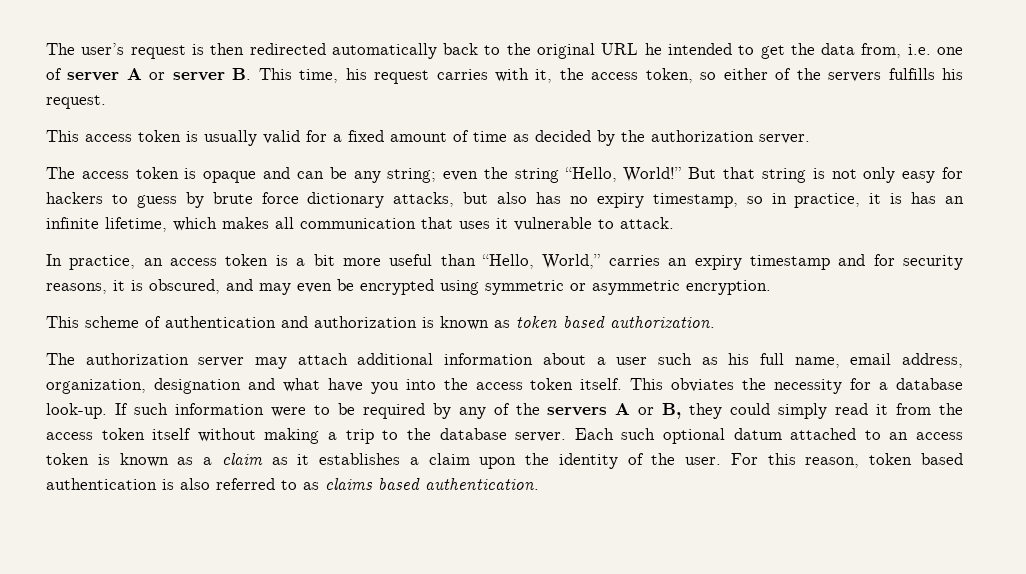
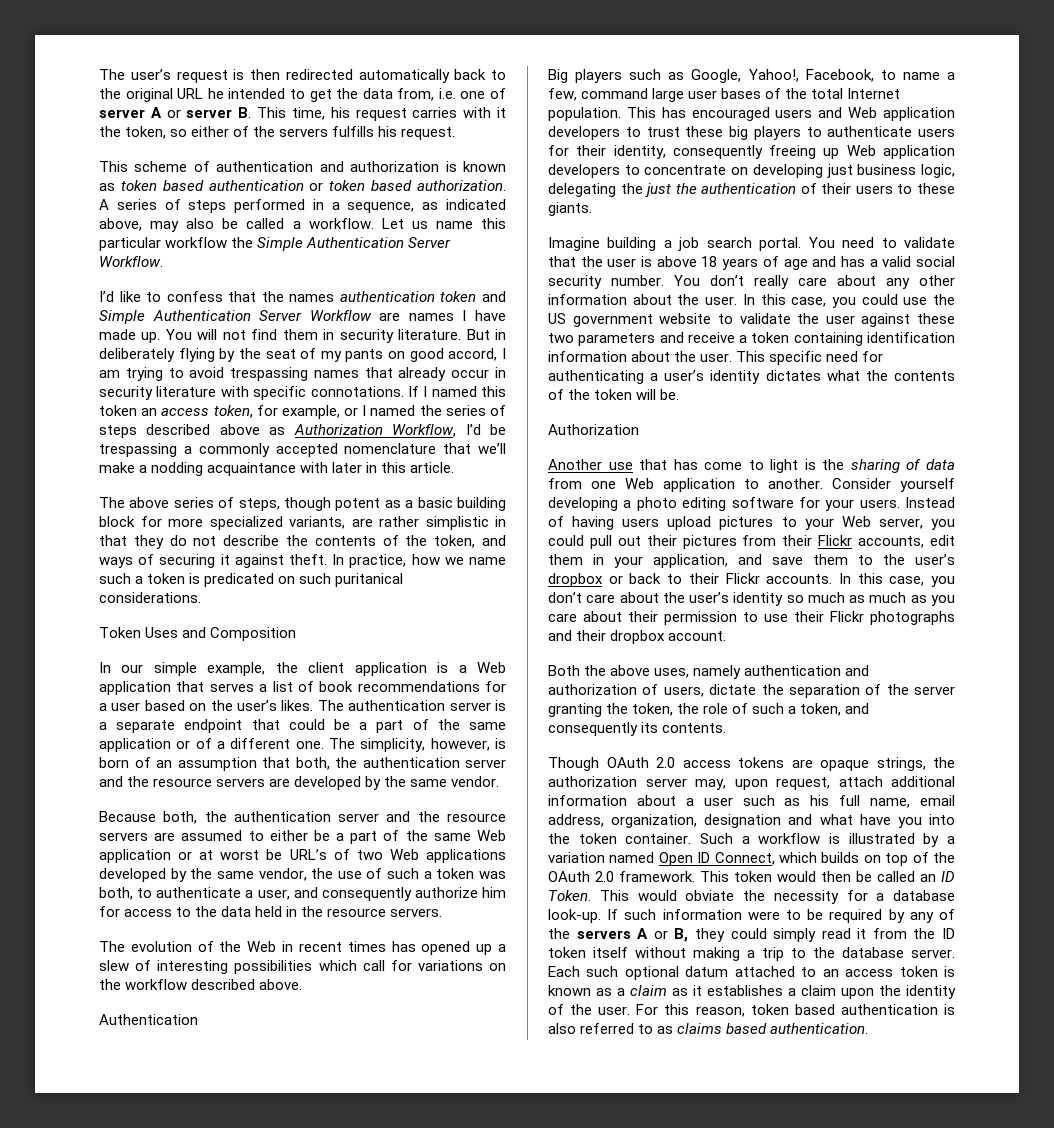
[535,68,639,83] it, the access -> [496,107,506,118] [99,126,121,137] it the
[46,130,810,146] [46,167,964,183] [46,192,964,208] [46,217,674,232] [46,254,963,270] [46,279,771,295] // This access token is usually valid for a fixed amount of time as decided by the authorization server. // The access token is opaque and can be any string; even the string “Hello, World!” But that string is not only easy for hackers to guess by brute force dictionary attacks, but also has no expiry timestamp, so in practice, it is has an infinite lifetime, which makes all communication that uses it vulnerable to attack. // In practice, an access token is a bit more useful than “Hello, World,” carries an expiry timestamp and for security reasons, it is obscured, and may even be encrypted using symmetric or asymmetric encryption. -> (456, 133) none
[610,316,715,328] [46,353,288,369] authorization. // The authorization server may -> [208,180,507,191] [99,199,506,213] [99,218,507,232] [99,237,452,251] [99,256,163,267] [99,291,506,302] [99,310,506,324] [99,329,506,343] [99,348,506,362] [99,367,506,381] [99,386,506,400] [99,405,507,419] [99,424,507,438] [99,443,506,457] [99,462,455,476] [99,497,506,511] [99,516,506,530] [99,535,507,549] [99,554,506,568] [99,573,404,587] [99,592,201,603] [99,627,297,641] [99,662,507,676] [99,681,506,695] [99,700,506,711] [99,719,506,733] [99,738,506,752] [99,757,506,771] [99,776,500,790] [99,811,506,824] [99,830,507,844] [99,849,506,863] [99,868,506,882] [99,887,506,901] [99,906,443,917] [99,941,506,955] [99,960,506,974] [99,979,303,990] [99,1014,198,1025] [548,69,955,83] [548,88,901,102] [548,107,956,121] [548,126,955,140] [548,145,955,159] [548,164,955,178] [548,183,955,197] [548,202,592,216] [548,237,955,251] [548,256,955,270] [548,275,955,289] [548,294,955,308] [548,313,955,327] [548,332,955,346] [548,351,884,365] [548,370,955,384] [548,389,680,400] [548,424,639,435] [548,459,955,473] [548,478,955,492] [548,497,955,511] [548,516,955,530] [548,535,956,549] [548,554,955,568] [548,573,955,587] [548,592,955,606] [548,611,955,625] [548,630,727,644] [548,665,870,679] [548,684,955,698] [548,703,870,717] [548,722,727,736] [548,757,955,771] [548,776,830,790] authentication or token based authorization. A series of steps performed in a sequence, as indicated above, may also be called a workflow. Let us name this particular workflow the Simple Authentication Server Workflow. // I’d like to confess that the names authentication token and Simple Authentication Server Workflow are names I have made up. You will not find them in security literature. But in deliberately flying by the seat of my pants on good accord, I am trying to avoid trespassing names that already occur in security literature with specific connotations. If I named this token an access token, for example, or I named the series of steps described above as Authorization Workflow, I’d be trespassing a commonly accepted nomenclature that we’ll make a nodding acquaintance with later in this article. // The above series of steps, though potent as a basic building block for more specialized variants, are rather simplistic in that they do not describe the contents of the token, and ways of securing it against theft. In practice, how we name such a token is predicated on such puritanical considerations. // Token Uses and Composition // In our simple example, the client application is a Web application that serves a list of book recommendations for a user based on the user’s likes. The authentication server is a separate endpoint that could be a part of the same application or of a different one. The simplicity, however, is born of an assumption that both, the authentication server and the resource servers are developed by the same vendor. // Because both, the authentication server and the resource servers are assumed to either be a part of the same Web application or at worst be URL’s of two Web applications developed by the same vendor, the use of such a token was both, to authenticate a user, and consequently authorize him for access to the data held in the resource servers. // The evolution of the Web in recent times has opened up a slew of interesting possibilities which call for variations on the workflow described above. // Authentication // Big players such as Google, Yahoo!, Facebook, to name a few, command large user bases of the total Internet population. This has encouraged users and Web application developers to trust these big players to authenticate users for their identity, consequently freeing up Web application developers to concentrate on developing just business logic, delegating the just the authentication of their users to these giants. // Imagine building a job search portal. You need to validate that the user is above 18 years of age and has a valid social security number. You don’t really care about any other information about the user. In this case, you could use the US government website to validate the user against these two parameters and receive a token containing identification information about the user. This specific need for authenticating a user’s identity dictates what the contents of the token will be. // Authorization // Another use that has come to light is the sharing of data from one Web application to another. Consider yourself developing a photo editing software for your users. Instead of having users upload pictures to your Web server, you could pull out their pictures from their Flickr accounts, edit them in your application, and save them to the user’s dropbox or back to their Flickr accounts. In this case, you don’t care about the user’s identity so much as much as you care about their permission to use their Flickr photographs and their dropbox account. // Both the above uses, namely authentication and authorization of users, dictate the separation of the server granting the token, the role of such a token, and consequently its contents. // Though OAuth 2.0 access tokens are opaque strings, the authorization server may, upon request,
[475,378,735,392] access token itself. This obviates -> [578,833,955,847] [548,852,955,866] [548,871,955,882] [548,890,735,901] token container. Such a workflow is illustrated by a variation named Open ID Connect, which builds on top of the OAuth 2.0 framework. This token would then be called an ID Token. This would obviate
[46,432,93,440] access -> [942,928,955,939] ID

